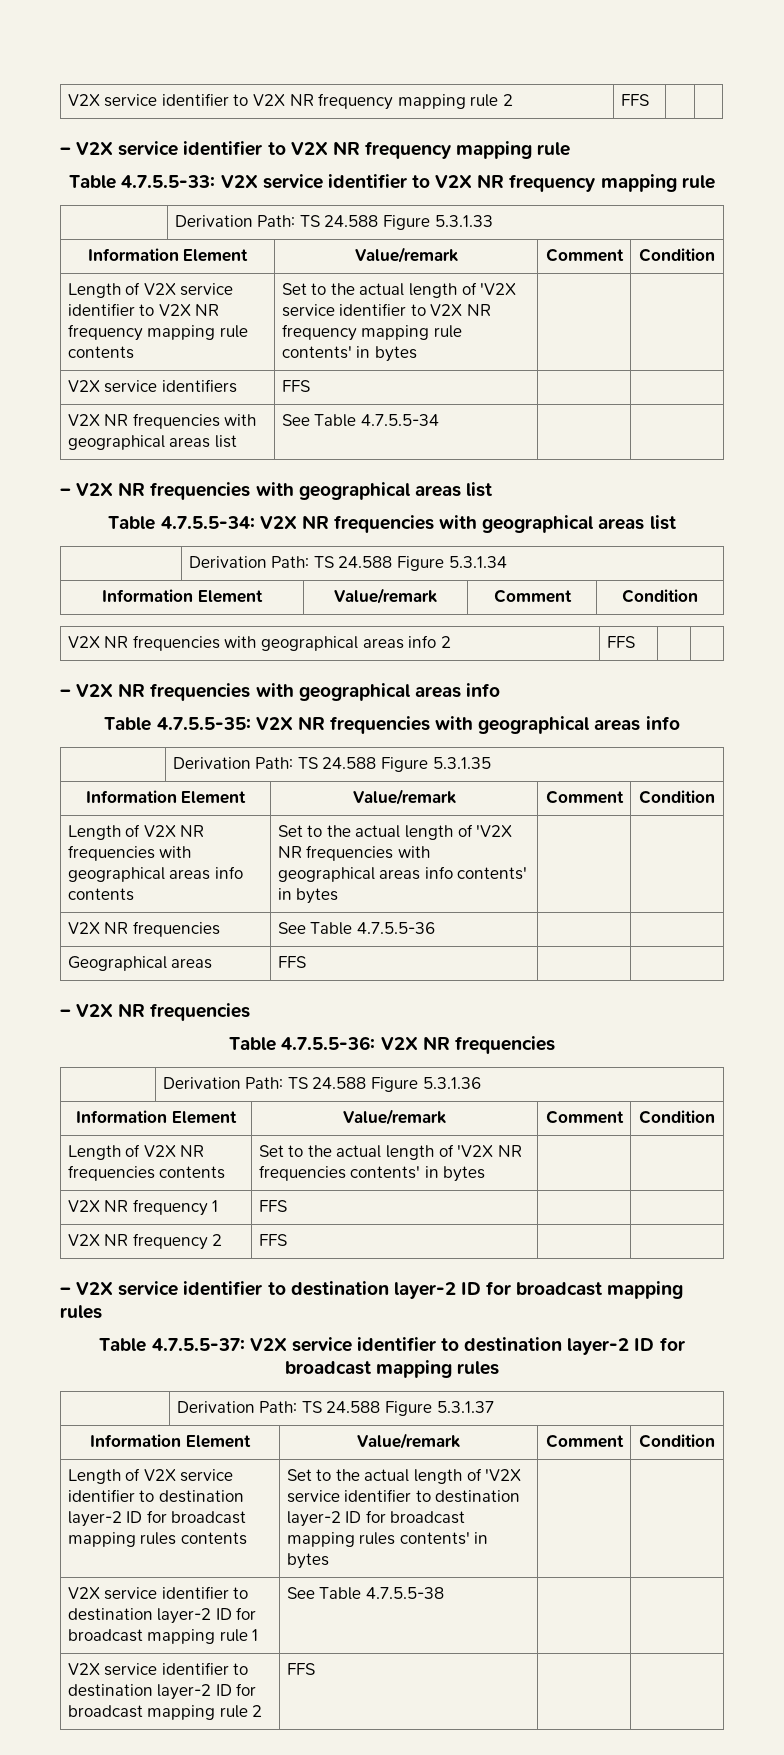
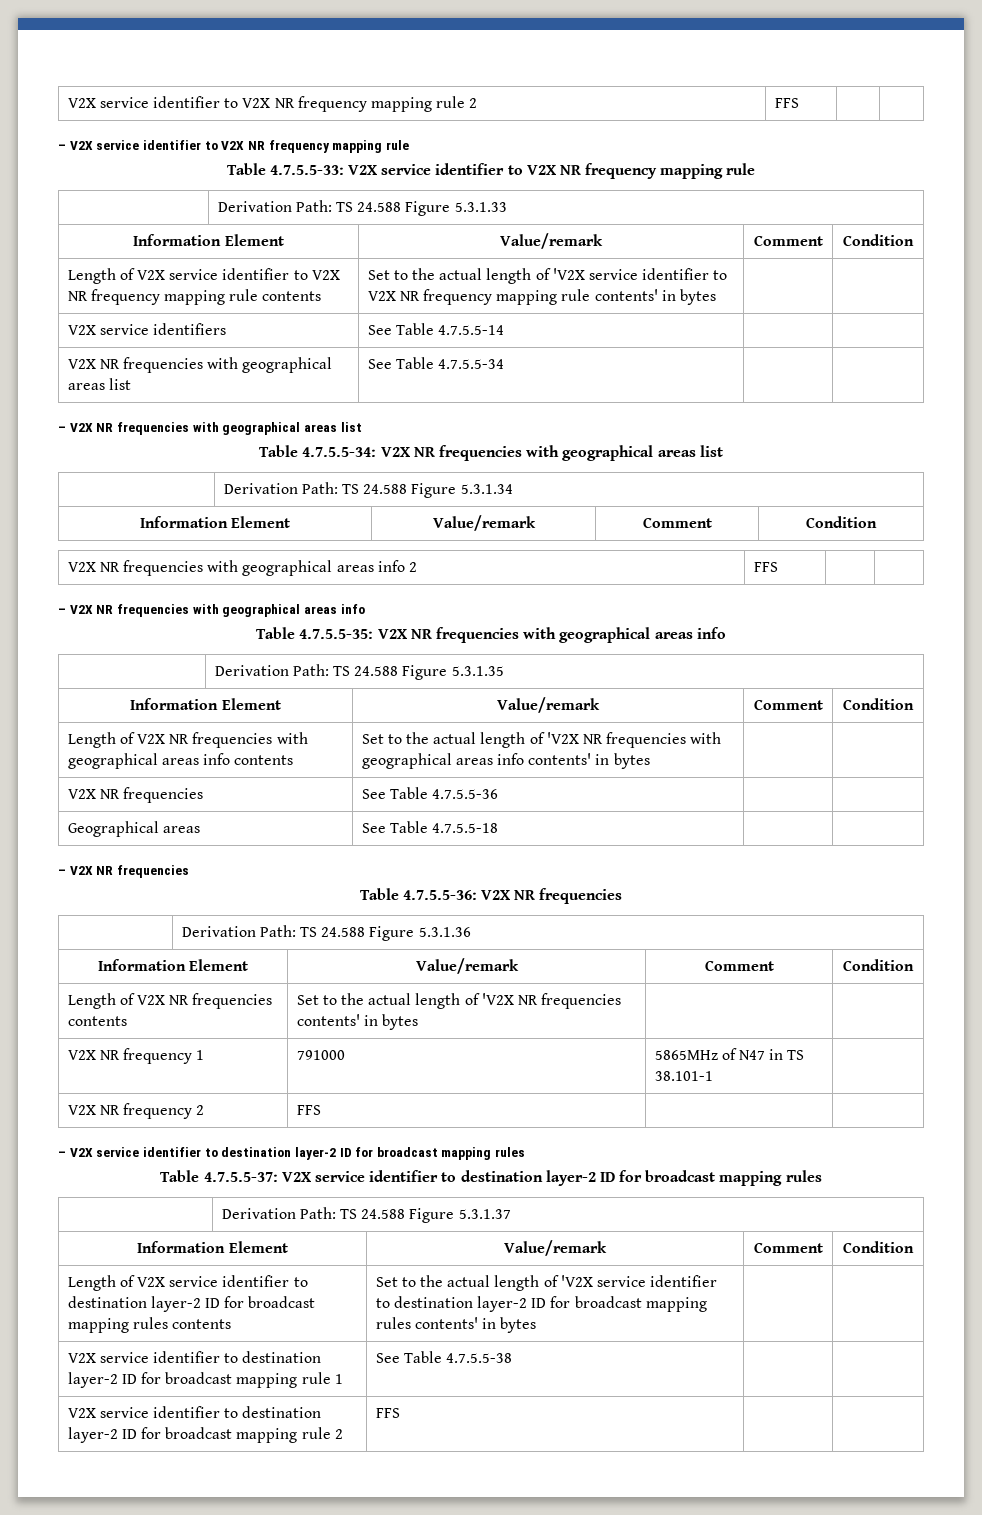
[281,380,310,392] FFS -> [367,323,504,335] See Table 4.7.5.5-14
[277,956,306,968] FFS -> [361,821,498,833] See Table 4.7.5.5-18
[258,1200,287,1212] FFS | -> [296,1050,345,1060] [654,1048,805,1060] [654,1071,713,1081] 791000 | 5865MHz of N47 in TS 38.101-1

